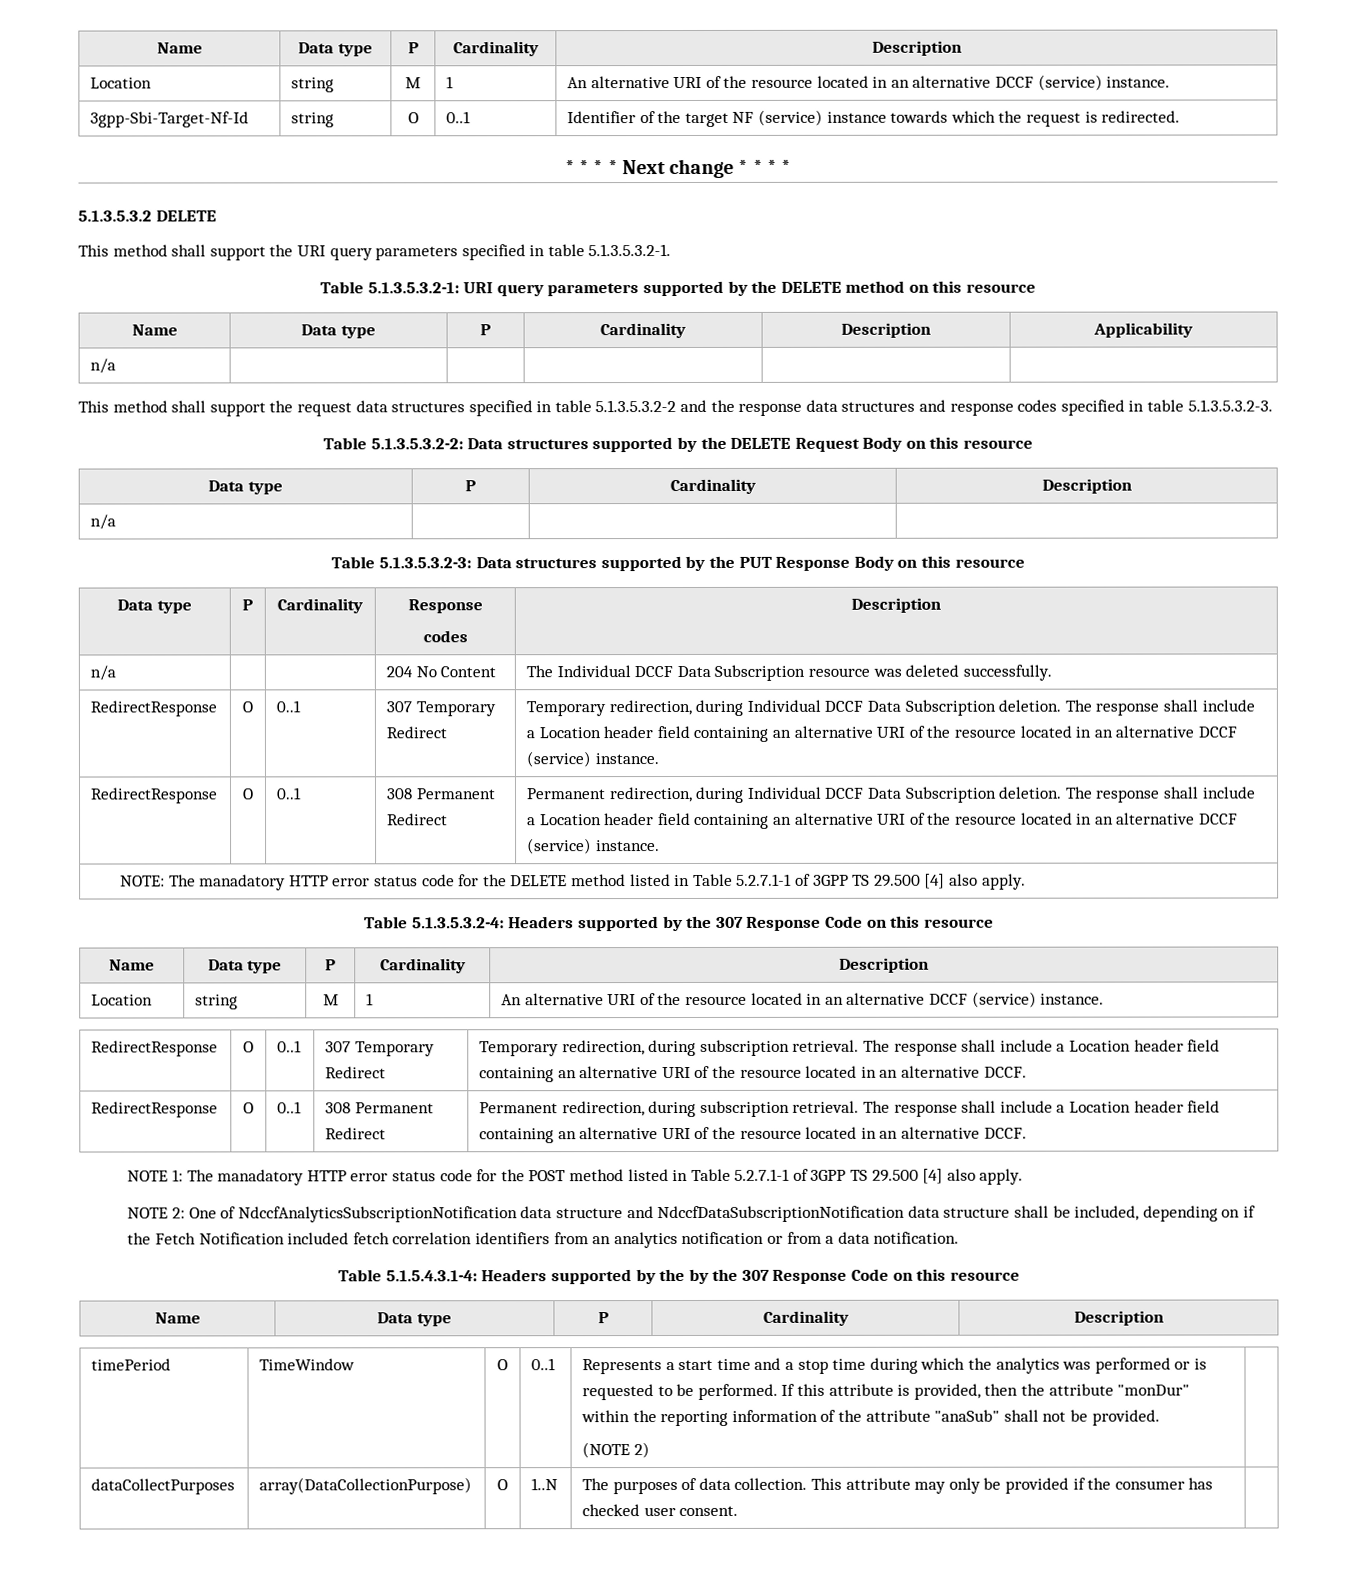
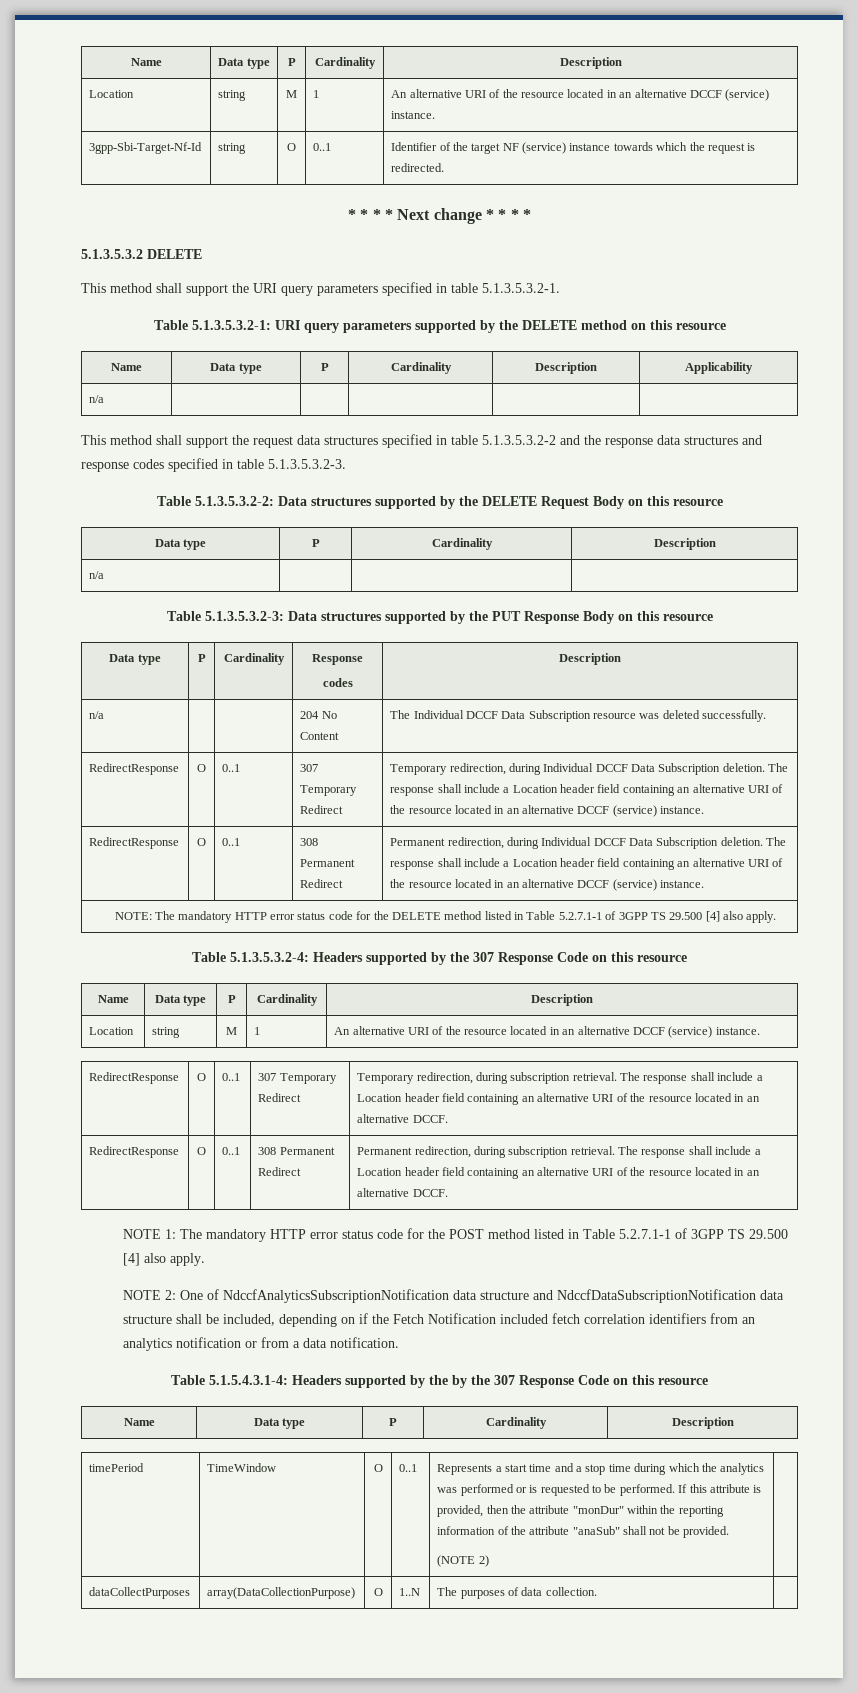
[199,874,287,891] manadatory -> [178,911,233,923] mandatory
[217,1169,305,1186] manadatory -> [206,1229,267,1242] mandatory
[811,1477,1214,1494] [582,1504,739,1517] This attribute may only be provided if the consumer has checked user consent. -> (597, 1591) none

